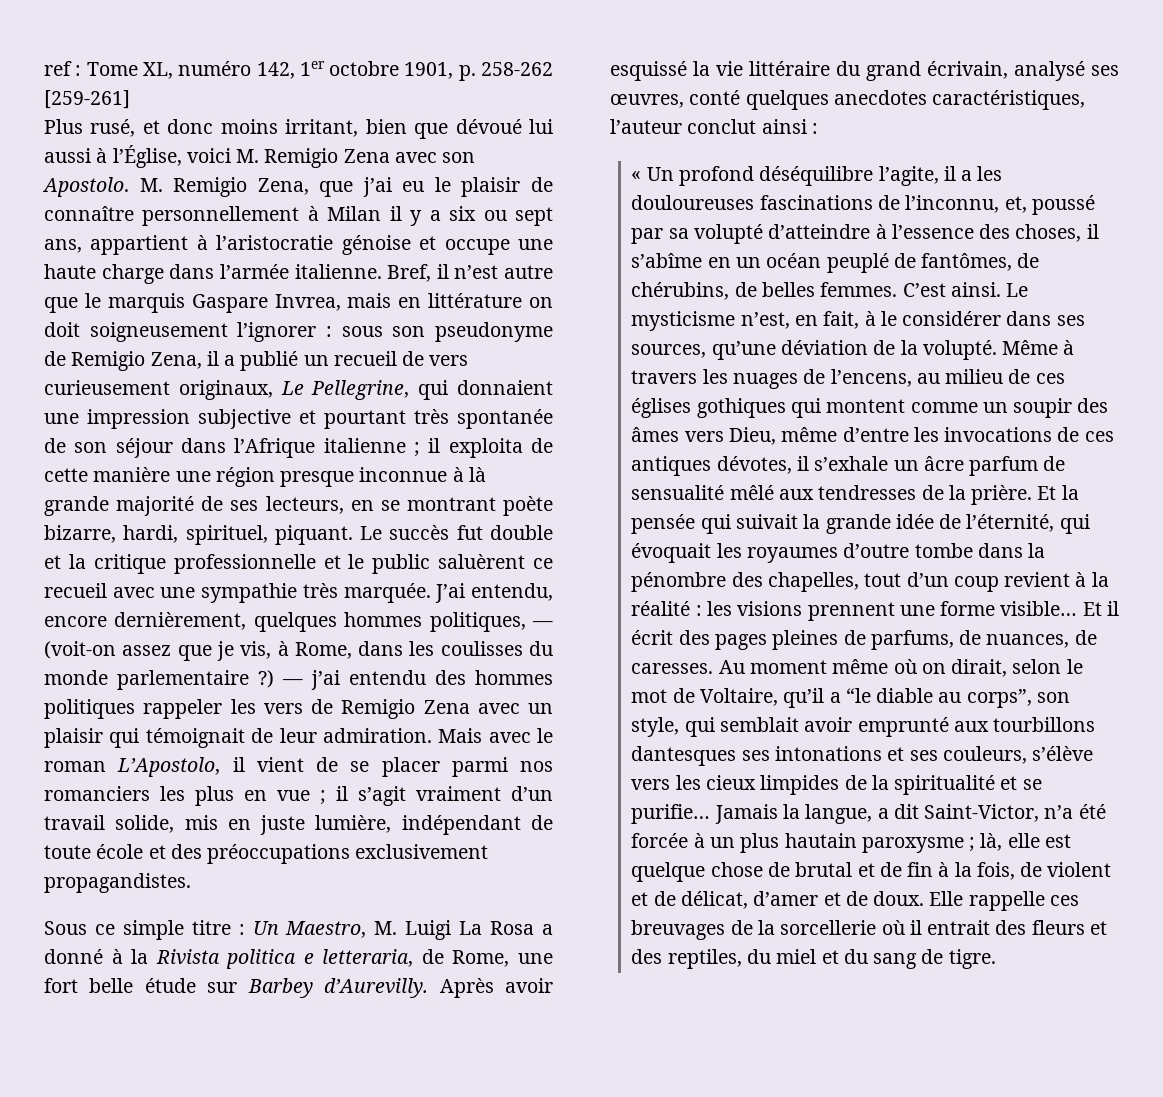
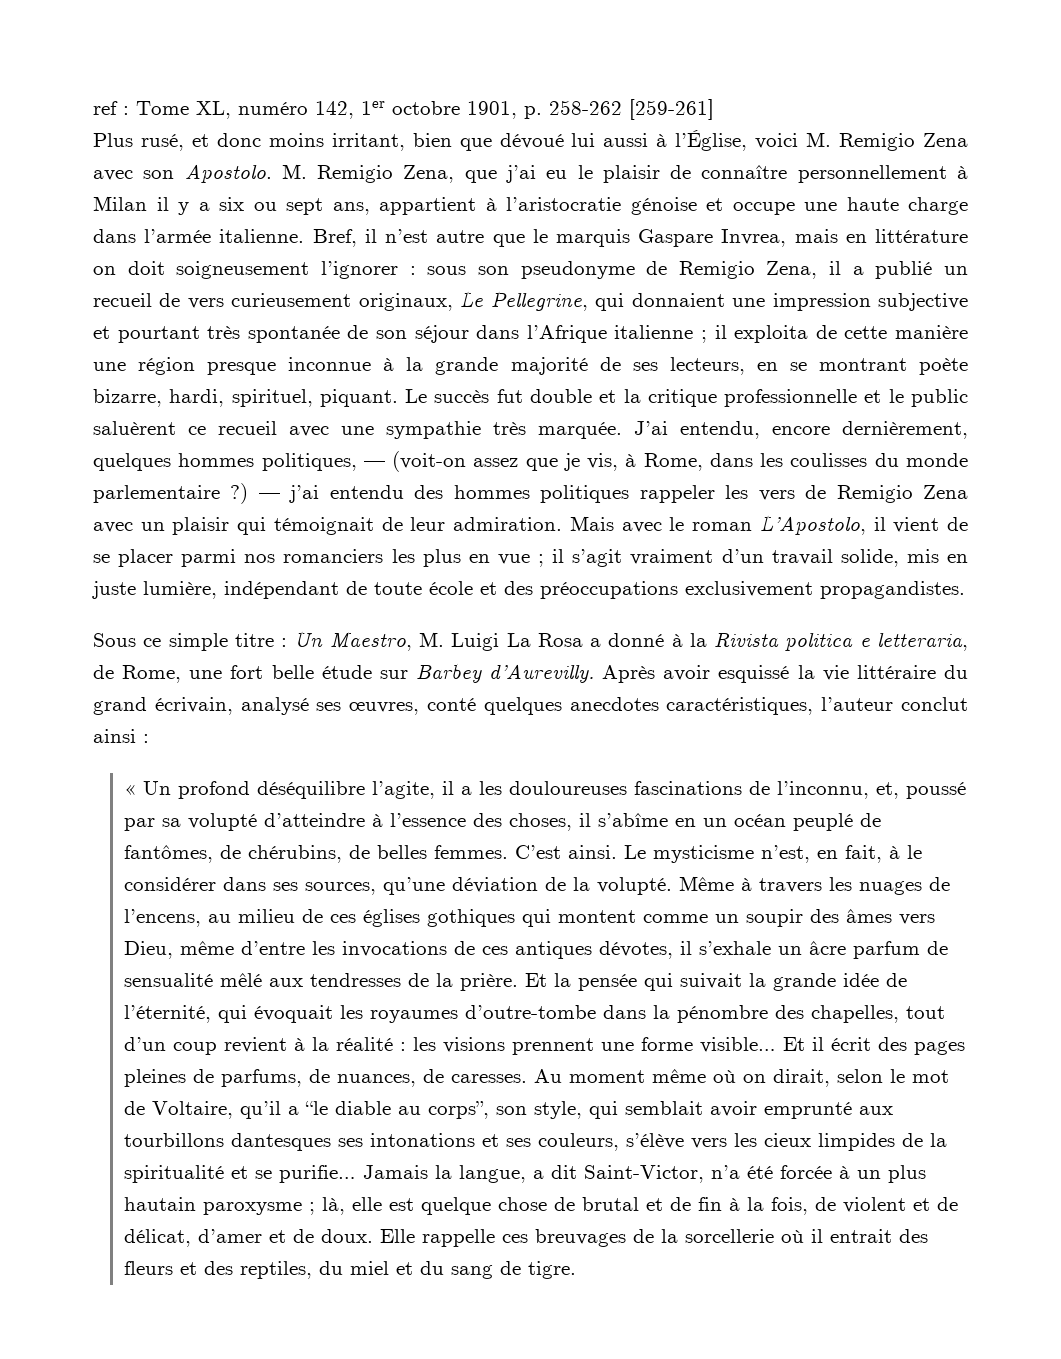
[468,467,486,482] là -> [406,357,424,371] la
[843,543,973,558] d’outre tombe -> [465,1005,597,1019] d’outre-tombe

